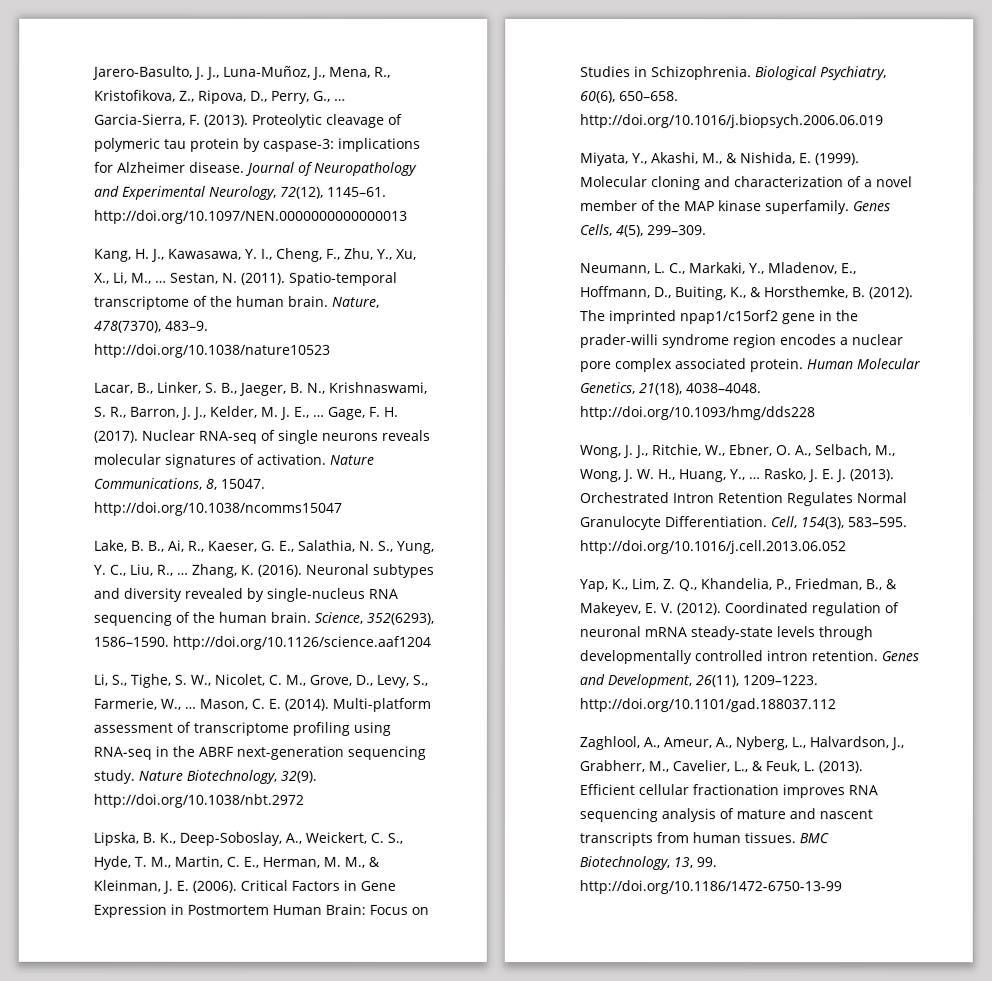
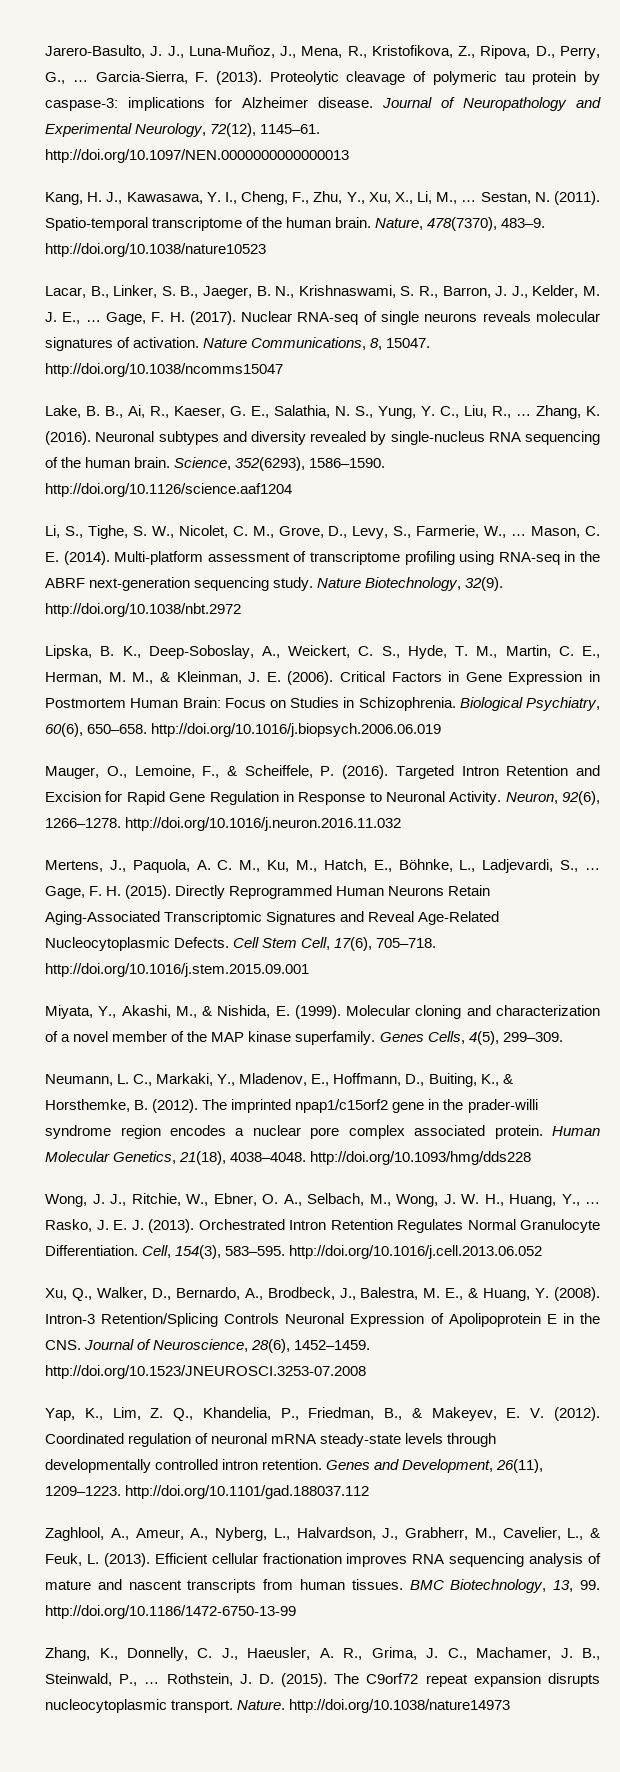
(884, 121) none -> [45,765,600,779] [45,791,600,805] [45,817,402,831] [45,859,600,873] [45,885,491,899] [45,911,500,925] [45,937,437,951] [45,963,310,977] // Mauger, O., Lemoine, F., & Scheiffele, P. (2016). Targeted Intron Retention and Excision for Rapid Gene Regulation in Response to Neuronal Activity. Neuron, 92(6), 1266–1278. http://doi.org/10.1016/j.neuron.2016.11.032 // Mertens, J., Paquola, A. C. M., Ku, M., Hatch, E., Böhnke, L., Ladjevardi, S., … Gage, F. H. (2015). Directly Reprogrammed Human Neurons Retain Aging-Associated Transcriptomic Signatures and Reveal Age-Related Nucleocytoplasmic Defects. Cell Stem Cell, 17(6), 705–718. http://doi.org/10.1016/j.stem.2015.09.001
(846, 547) none -> [45,1287,600,1301] [45,1313,601,1327] [45,1339,371,1353] [45,1365,367,1379] // Xu, Q., Walker, D., Bernardo, A., Brodbeck, J., Balestra, M. E., & Huang, Y. (2008). Intron-3 Retention/Splicing Controls Neuronal Expression of Apolipoprotein E in the CNS. Journal of Neuroscience, 28(6), 1452–1459. http://doi.org/10.1523/JNEUROSCI.3253-07.2008
(842, 887) none -> [45,1647,600,1661] [45,1673,601,1687] [45,1699,511,1713] // Zhang, K., Donnelly, C. J., Haeusler, A. R., Grima, J. C., Machamer, J. B., Steinwald, P., … Rothstein, J. D. (2015). The C9orf72 repeat expansion disrupts nucleocytoplasmic transport. Nature. http://doi.org/10.1038/nature14973

